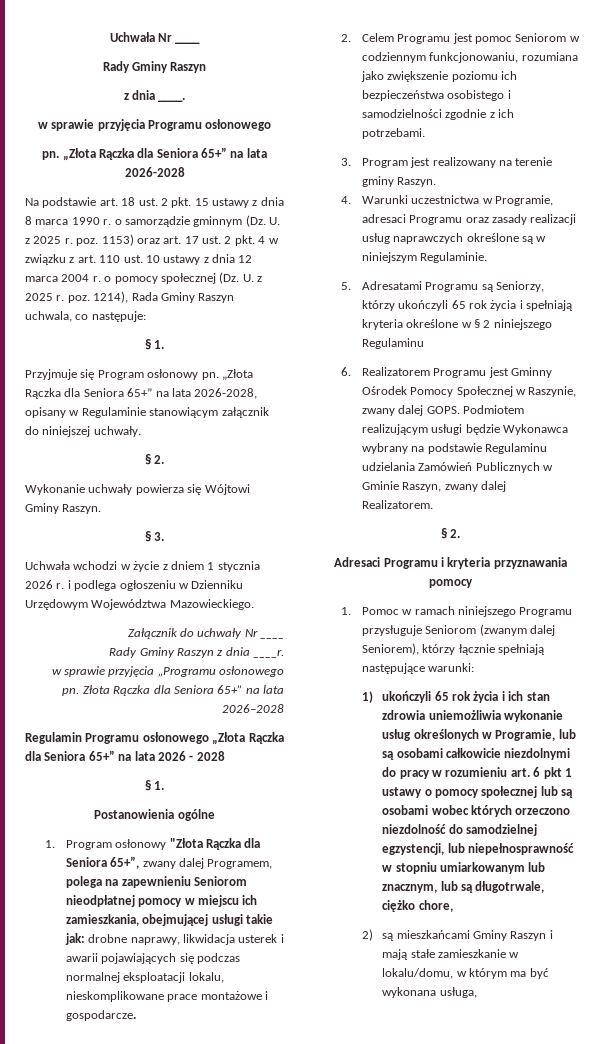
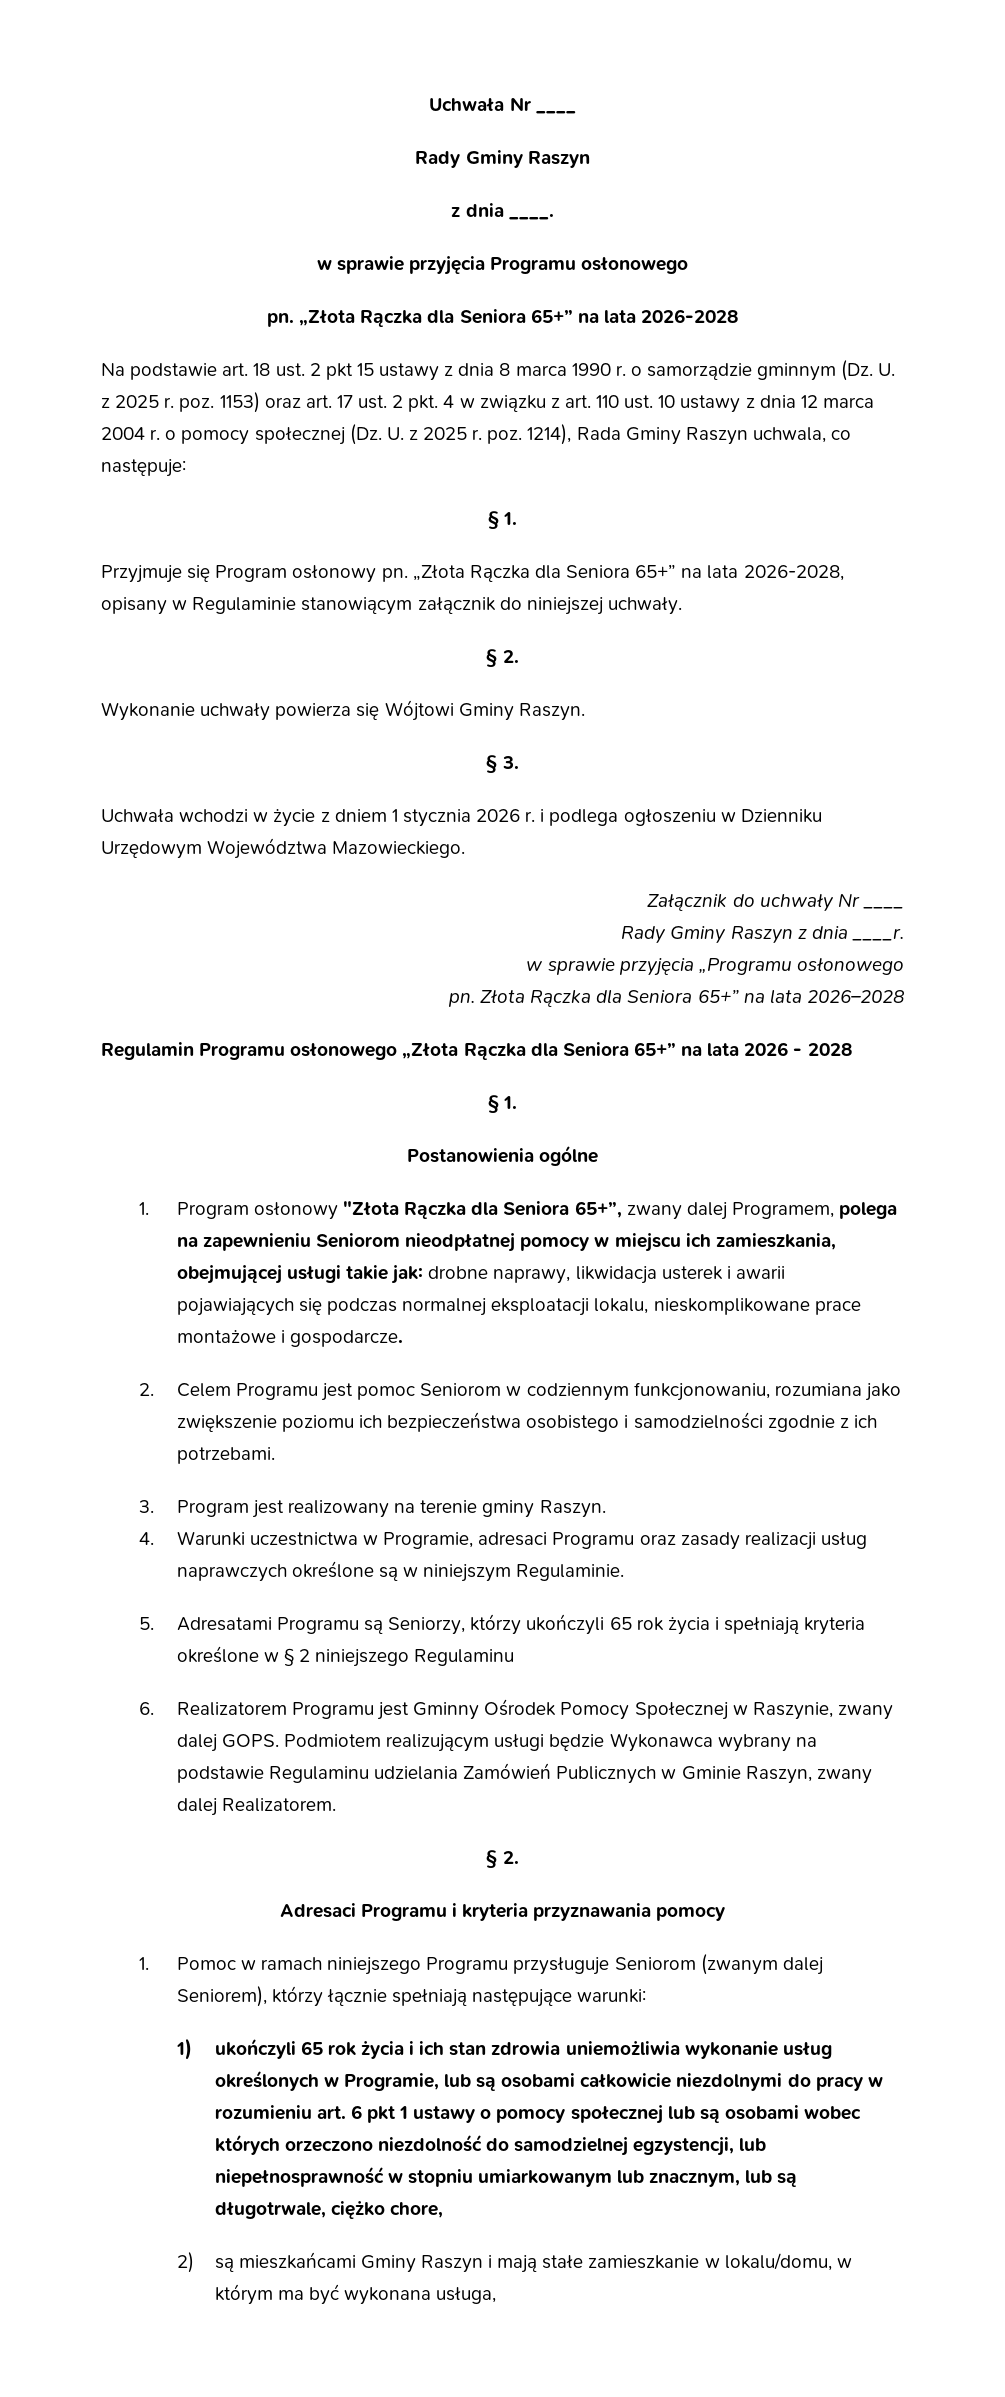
[171,197,192,208] pkt. -> [325,363,353,380] pkt

